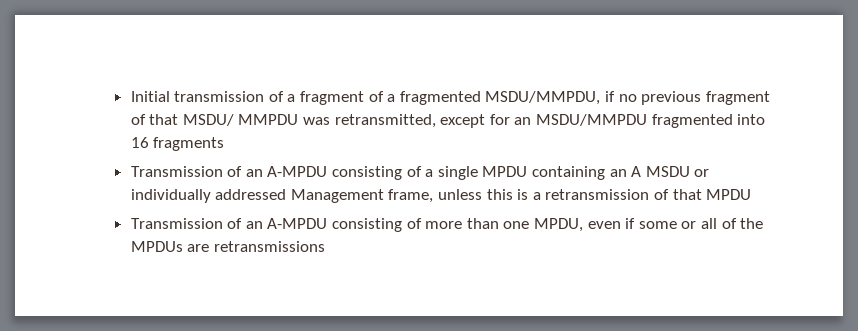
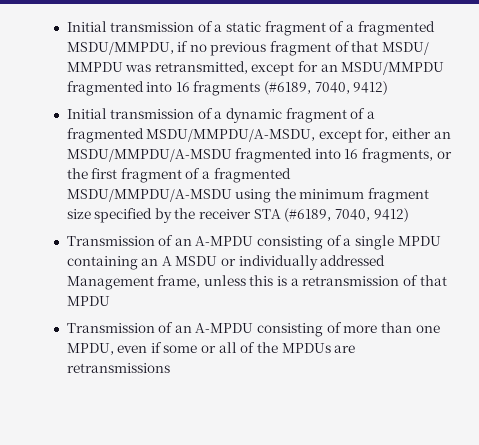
[130,91,296,102] Initial transmission of a -> [66,21,262,32] Initial transmission of a static
(225, 144) none -> [264,81,389,95] [66,108,376,123] [66,128,451,143] [66,148,452,163] [66,168,291,183] [66,188,430,203] [66,208,409,223] (#6189, 7040, 9412) // Initial transmission of a dynamic fragment of a fragmented MSDU/MMPDU/A-MSDU, except for, either an MSDU/MMPDU/A-MSDU fragmented into 16 fragments, or the first fragment of a fragmented MSDU/MMPDU/A-MSDU using the minimum fragment size specified by the receiver STA (#6189, 7040, 9412)

